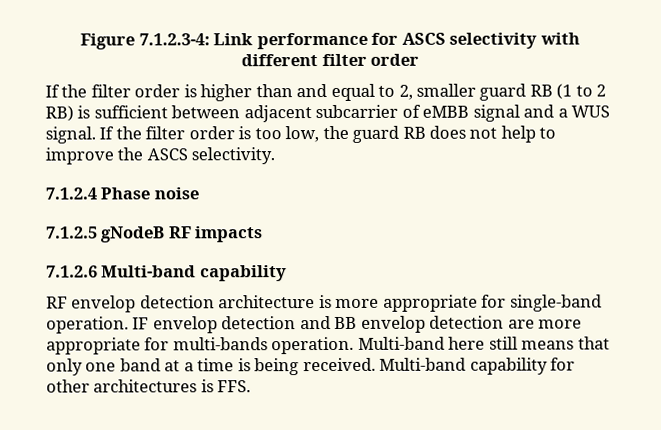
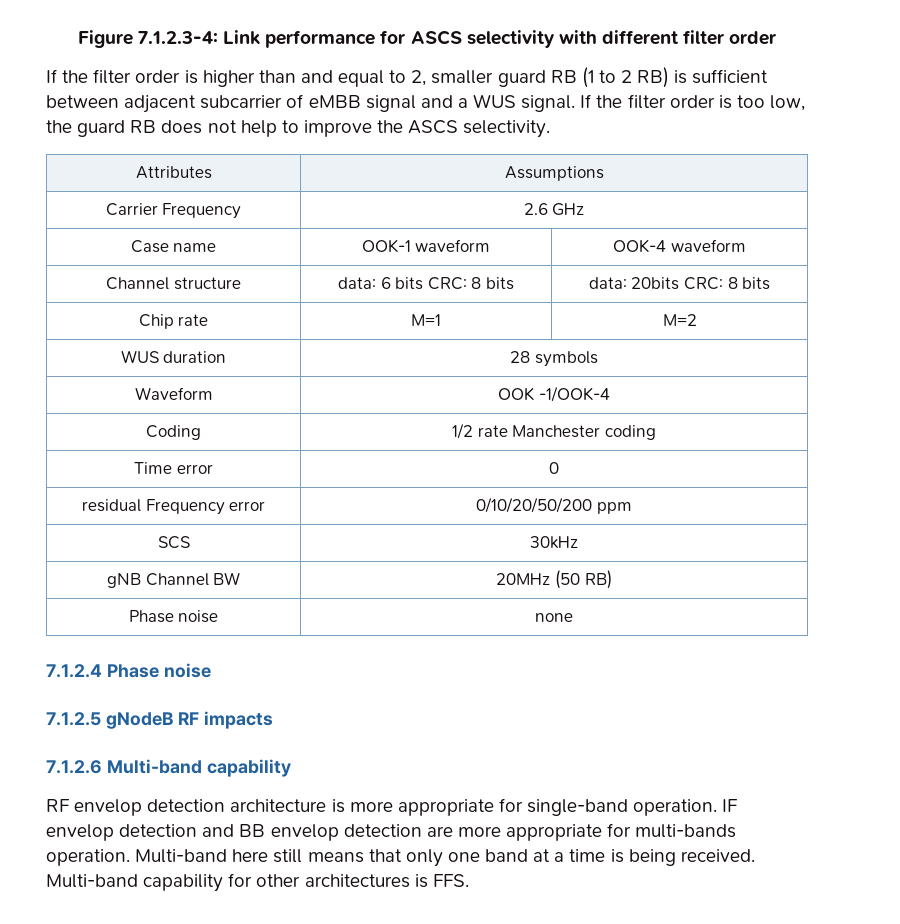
(276, 156) none -> [135,166,212,179] [504,166,604,181] [105,203,242,219] [523,203,585,216] [130,240,217,253] [361,239,491,253] [613,239,746,253] [106,277,241,290] [338,277,514,290] [588,277,771,290] [138,314,209,329] [411,314,441,326] [662,314,697,326] [120,350,227,363] [510,351,598,367] [134,387,213,400] [498,386,610,402] [146,425,201,440] [452,423,656,440] [134,462,213,474] [549,462,559,474] [81,499,266,515] [476,497,632,514] [157,536,190,549] [530,536,578,549] [106,572,241,588] [496,570,612,589] [128,610,219,623] [535,613,573,622] // Attributes | Assumptions // Carrier Frequency | 2.6 GHz // Case name | OOK-1 waveform | OOK-4 waveform // Channel structure | data: 6 bits CRC: 8 bits | data: 20bits CRC: 8 bits // Chip rate | M=1 | M=2 // WUS duration | 28 symbols // Waveform | OOK -1/OOK-4 // Coding | 1/2 rate Manchester coding // Time error | 0 // residual Frequency error | 0/10/20/50/200 ppm // SCS | 30kHz // gNB Channel BW | 20MHz (50 RB) // Phase noise | none

